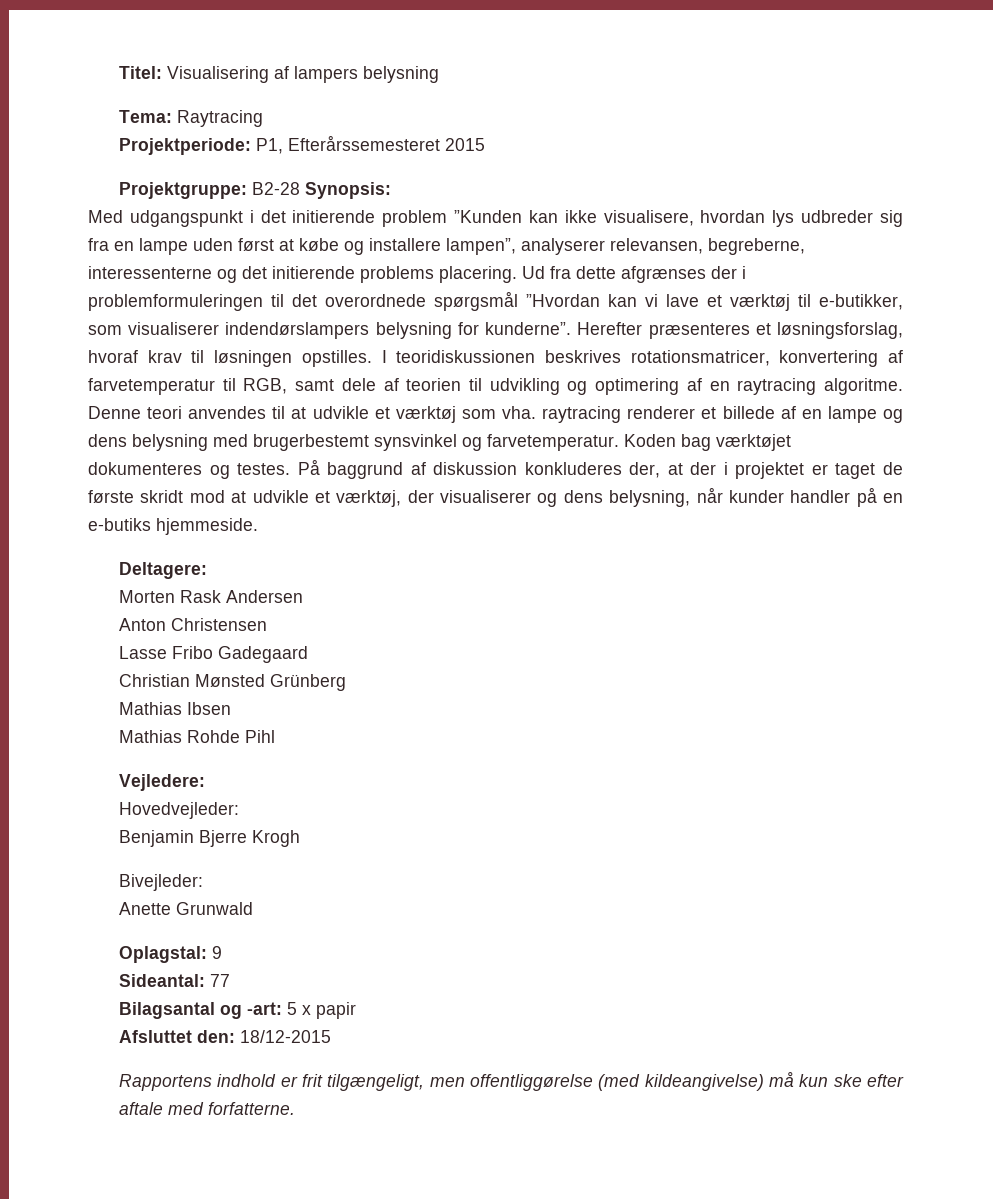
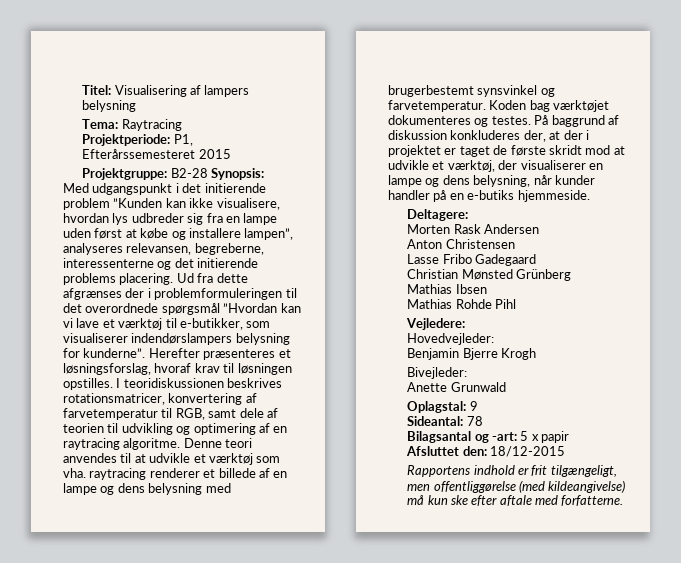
[521,238,605,255] analyserer -> [63,243,123,255] analyseres
(531, 496) none -> [588,163,603,170] [388,175,422,187] en lampe
[209,974,230,987] 77 -> [466,416,483,426] 78

